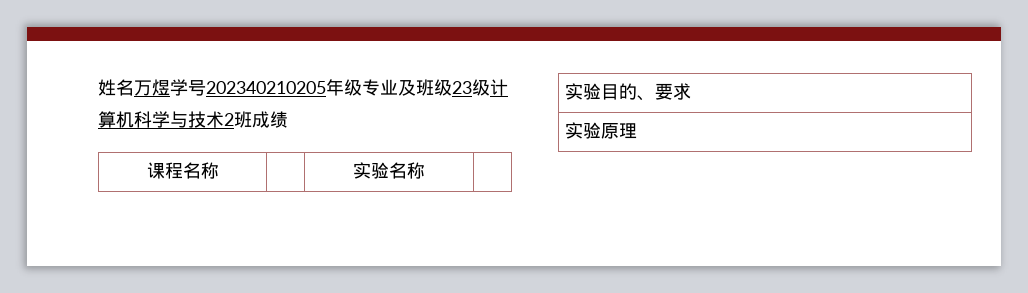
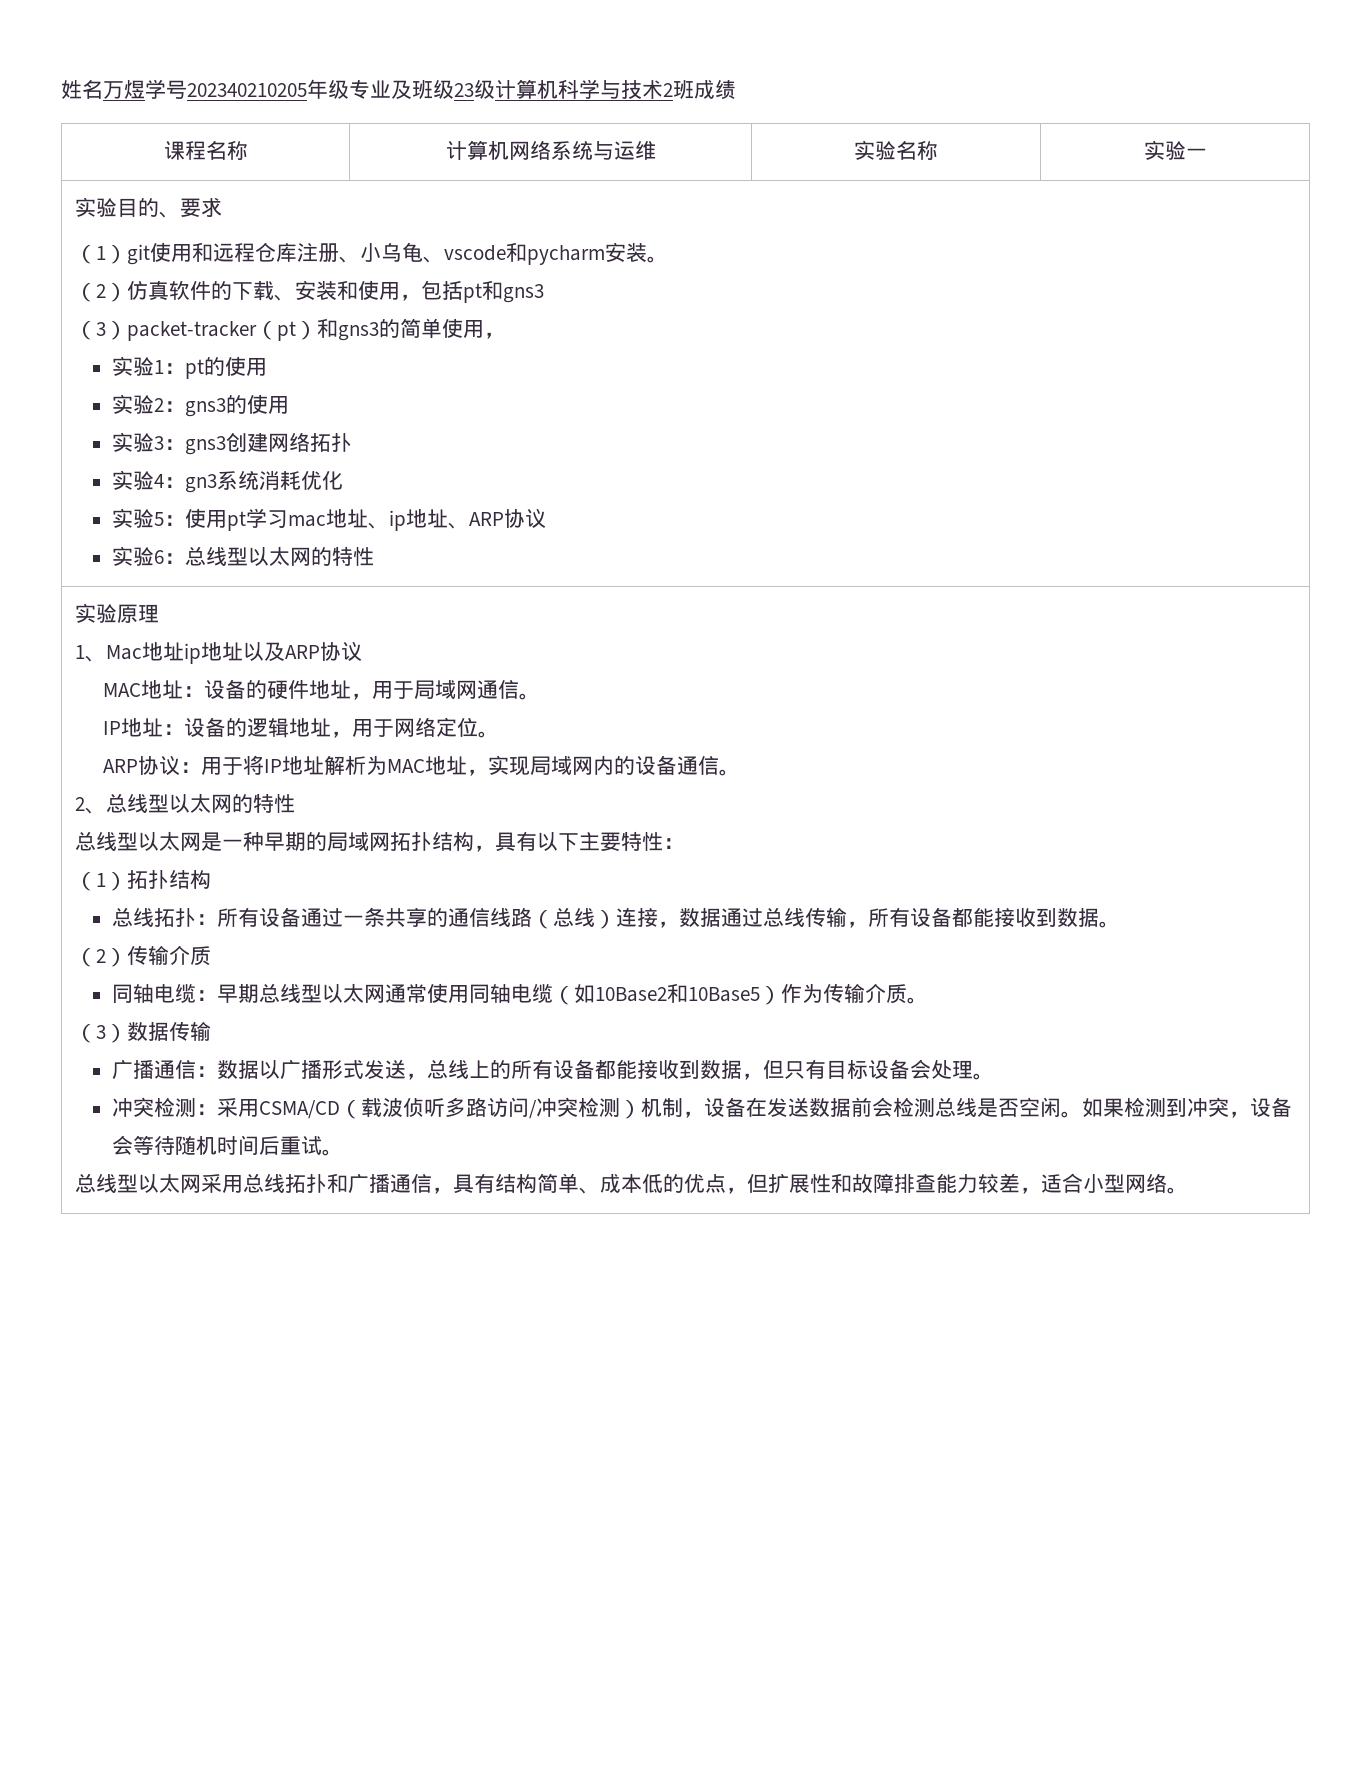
(219, 170) none -> [445,140,656,161] 计算机网络系统与运维
(425, 170) none -> [1143,140,1207,160] 实验一
[565,122,638,139] // 实验原理 -> [74,242,668,265] [74,280,544,303] [74,318,505,341] [111,356,267,379] [111,394,289,417] [111,432,352,455] [111,470,343,493] [111,508,546,531] [111,546,374,566] [74,603,159,623] [74,642,362,664] [102,679,540,700] [102,717,499,738] [102,755,740,776] [74,793,295,814] [74,831,684,852] [74,870,211,891] [111,907,1120,929] [74,945,211,967] [111,983,928,1005] [74,1021,211,1043] [111,1059,994,1080] [111,1097,1292,1119] [111,1135,343,1156] [74,1173,1188,1194] // （1）git使用和远程仓库注册、小乌龟、vscode和pycharm安装。 // （2）仿真软件的下载、安装和使用，包括pt和gns3 // （3）packet-tracker（pt）和gns3的简单使用， // 实验1：pt的使用 // 实验2：gns3的使用 // 实验3：gns3创建网络拓扑 // 实验4：gn3系统消耗优化 // 实验5：使用pt学习mac地址、ip地址、ARP协议 // 实验6：总线型以太网的特性 // 实验原理 // 1、Mac地址ip地址以及ARP协议 // MAC地址：设备的硬件地址，用于局域网通信。 // IP地址：设备的逻辑地址，用于网络定位。 // ARP协议：用于将IP地址解析为MAC地址，实现局域网内的设备通信。 // 2、总线型以太网的特性 // 总线型以太网是一种早期的局域网拓扑结构，具有以下主要特性： // （1）拓扑结构 // 总线拓扑：所有设备通过一条共享的通信线路（总线）连接，数据通过总线传输，所有设备都能接收到数据。 // （2）传输介质 // 同轴电缆：早期总线型以太网通常使用同轴电缆（如10Base2和10Base5）作为传输介质。 // （3）数据传输 // 广播通信：数据以广播形式发送，总线上的所有设备都能接收到数据，但只有目标设备会处理。 // 冲突检测：采用CSMA/CD（载波侦听多路访问/冲突检测）机制，设备在发送数据前会检测总线是否空闲。如果检测到冲突，设备会等待随机时间后重试。 // 总线型以太网采用总线拓扑和广播通信，具有结构简单、成本低的优点，但扩展性和故障排查能力较差，适合小型网络。

